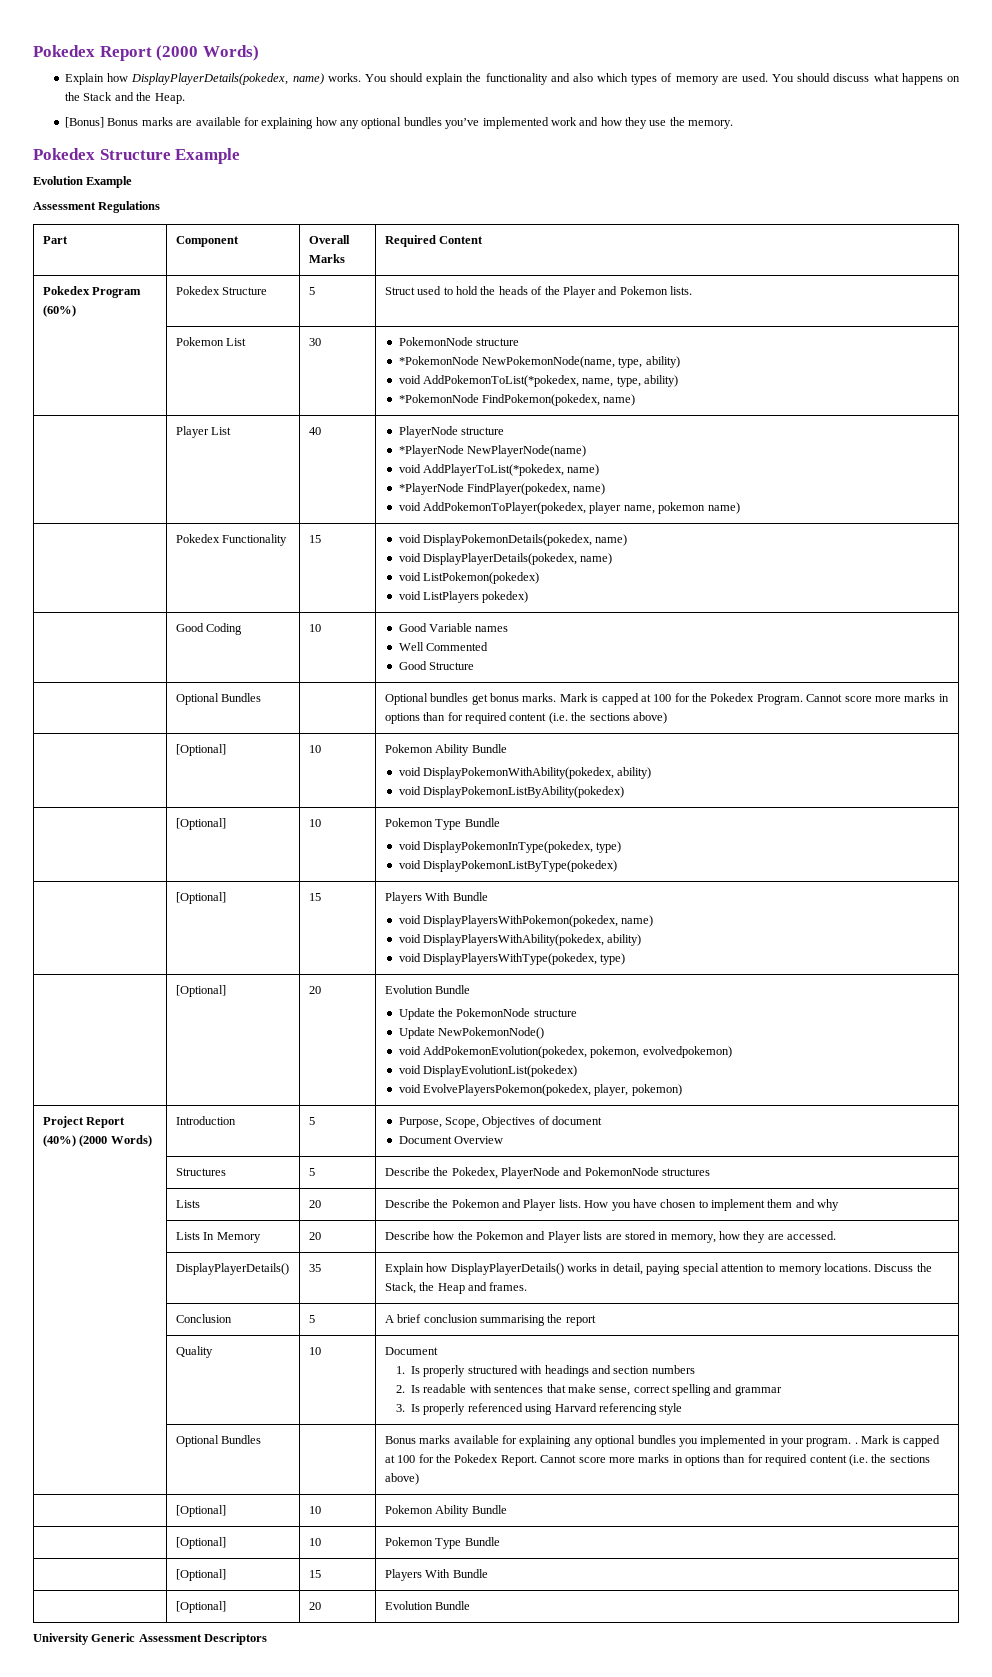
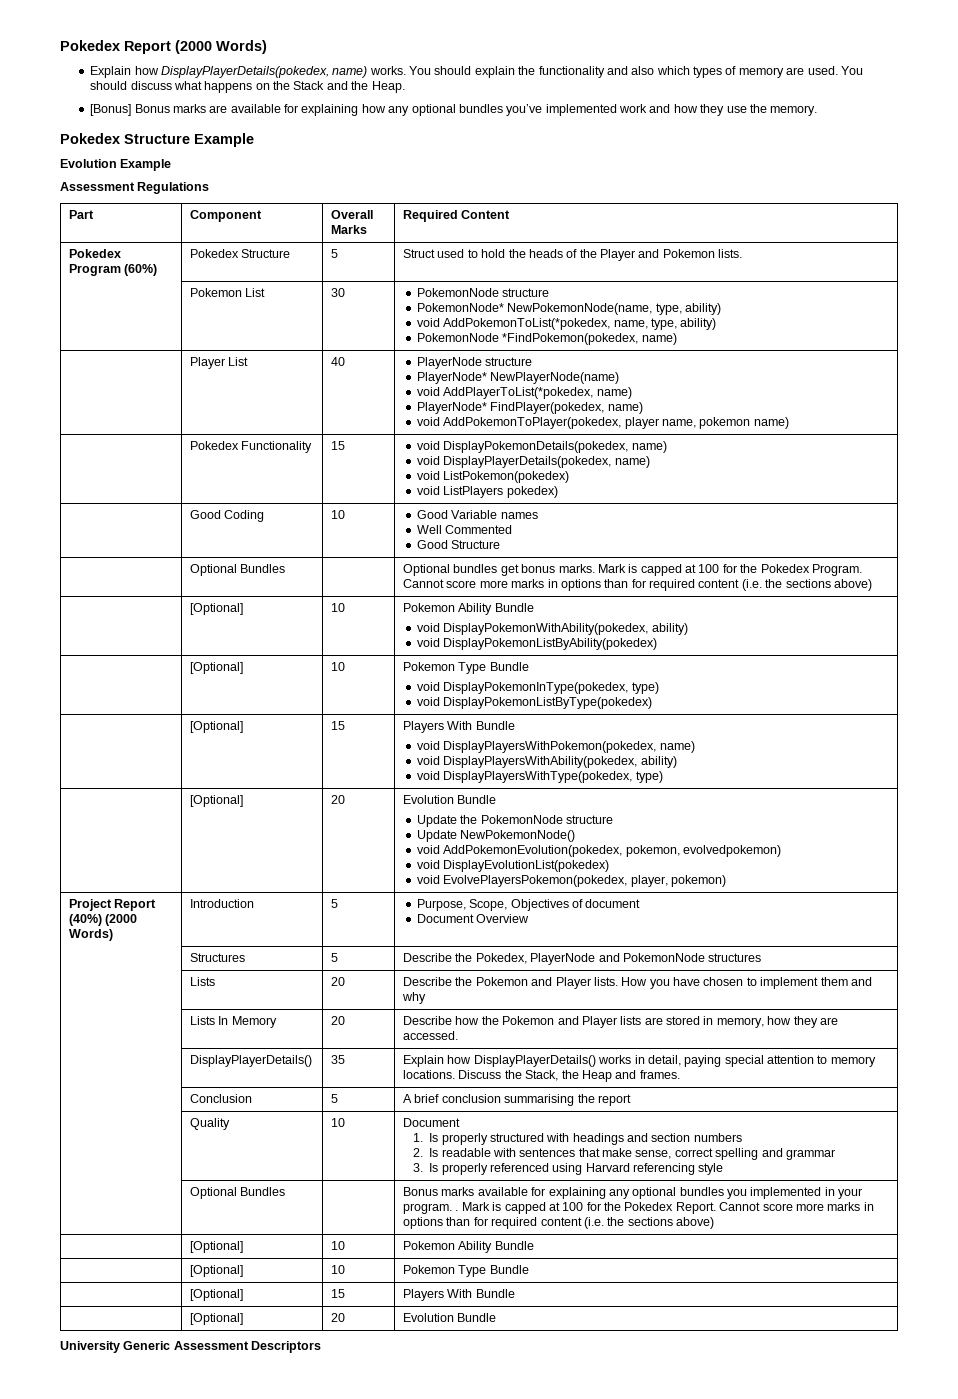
[398,356,479,365] *PokemonNode -> [416,303,504,312] PokemonNode*
[398,394,600,406] *PokemonNode FindPokemon(pokedex, -> [416,333,639,345] PokemonNode *FindPokemon(pokedex,
[398,445,464,457] *PlayerNode -> [416,372,487,384] PlayerNode*
[398,483,464,495] *PlayerNode -> [416,402,487,414] PlayerNode*

